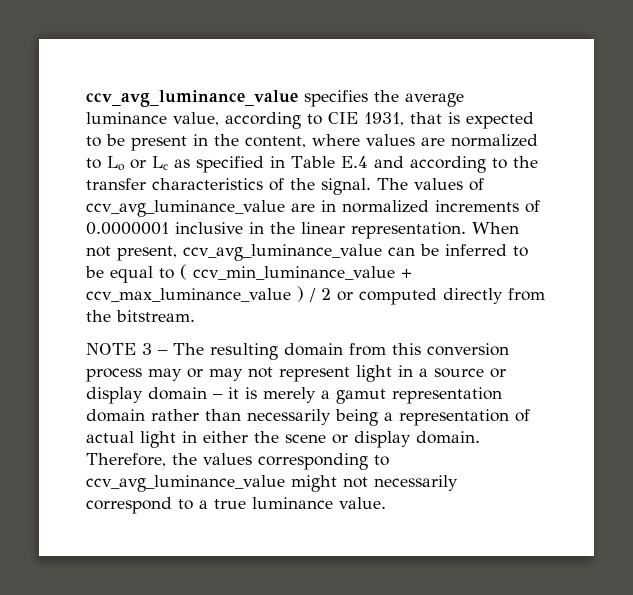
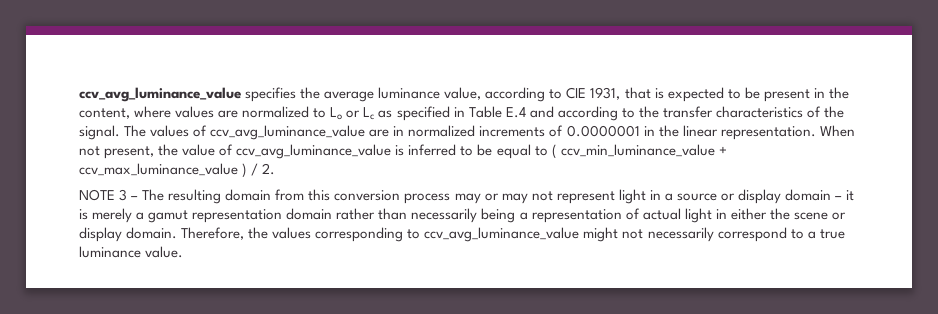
[175,222,243,234] inclusive -> (640, 131) none
[183,244,439,261] ccv_avg_luminance_value can be -> [158,144,405,159] the value of ccv_avg_luminance_value is
[321,288,545,305] [86,310,195,322] 2 or computed directly from the bitstream. -> [262,163,276,175] 2.

